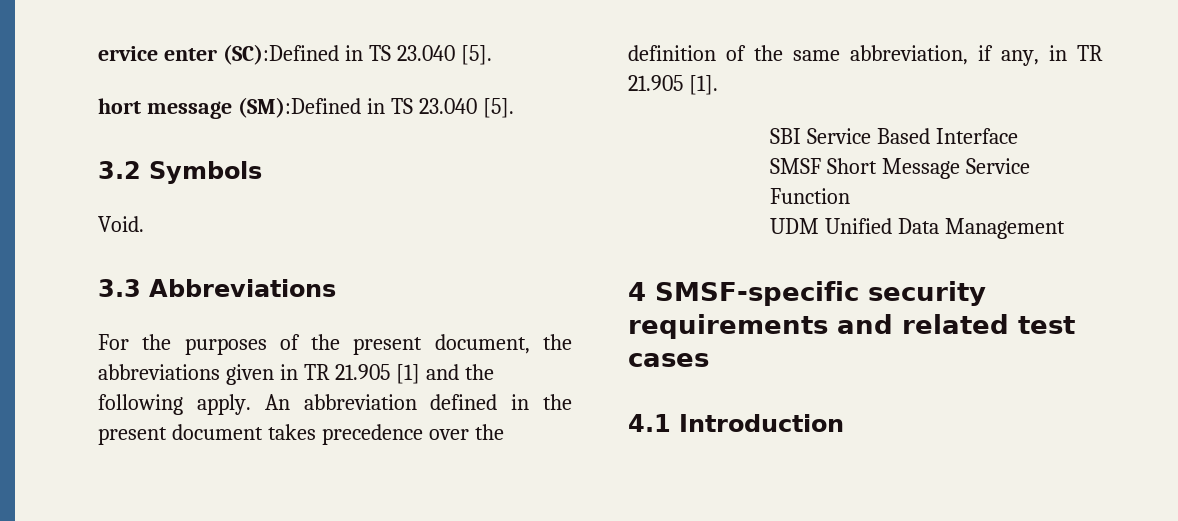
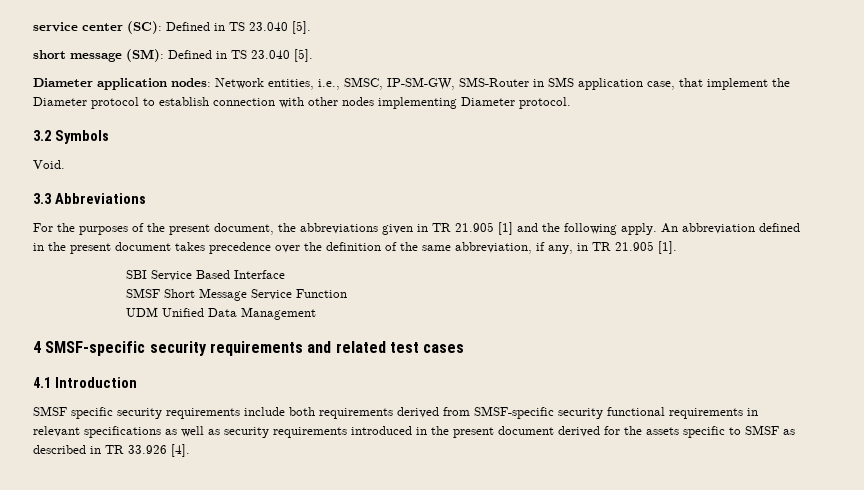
[98,44,492,65] [98,97,514,119] ervice enter (SC):Defined in TS 23.040 [5]. // hort message (SM):Defined in TS 23.040 [5]. -> [33,21,311,34] [33,49,313,62] [33,77,790,90] [33,97,571,109] service center (SC): Defined in TS 23.040 [5]. // short message (SM): Defined in TS 23.040 [5]. // Diameter application nodes: Network entities, i.e., SMSC, IP-SM-GW, SMS-Router in SMS application case, that implement the Diameter protocol to establish connection with other nodes implementing Diameter protocol.
(844, 423) none -> [33,406,758,419] [33,425,795,438] [33,444,190,457] // SMSF specific security requirements include both requirements derived from SMSF-specific security functional requirements in relevant specifications as well as security requirements introduced in the present document derived for the assets specific to SMSF as described in TR 33.926 [4].

